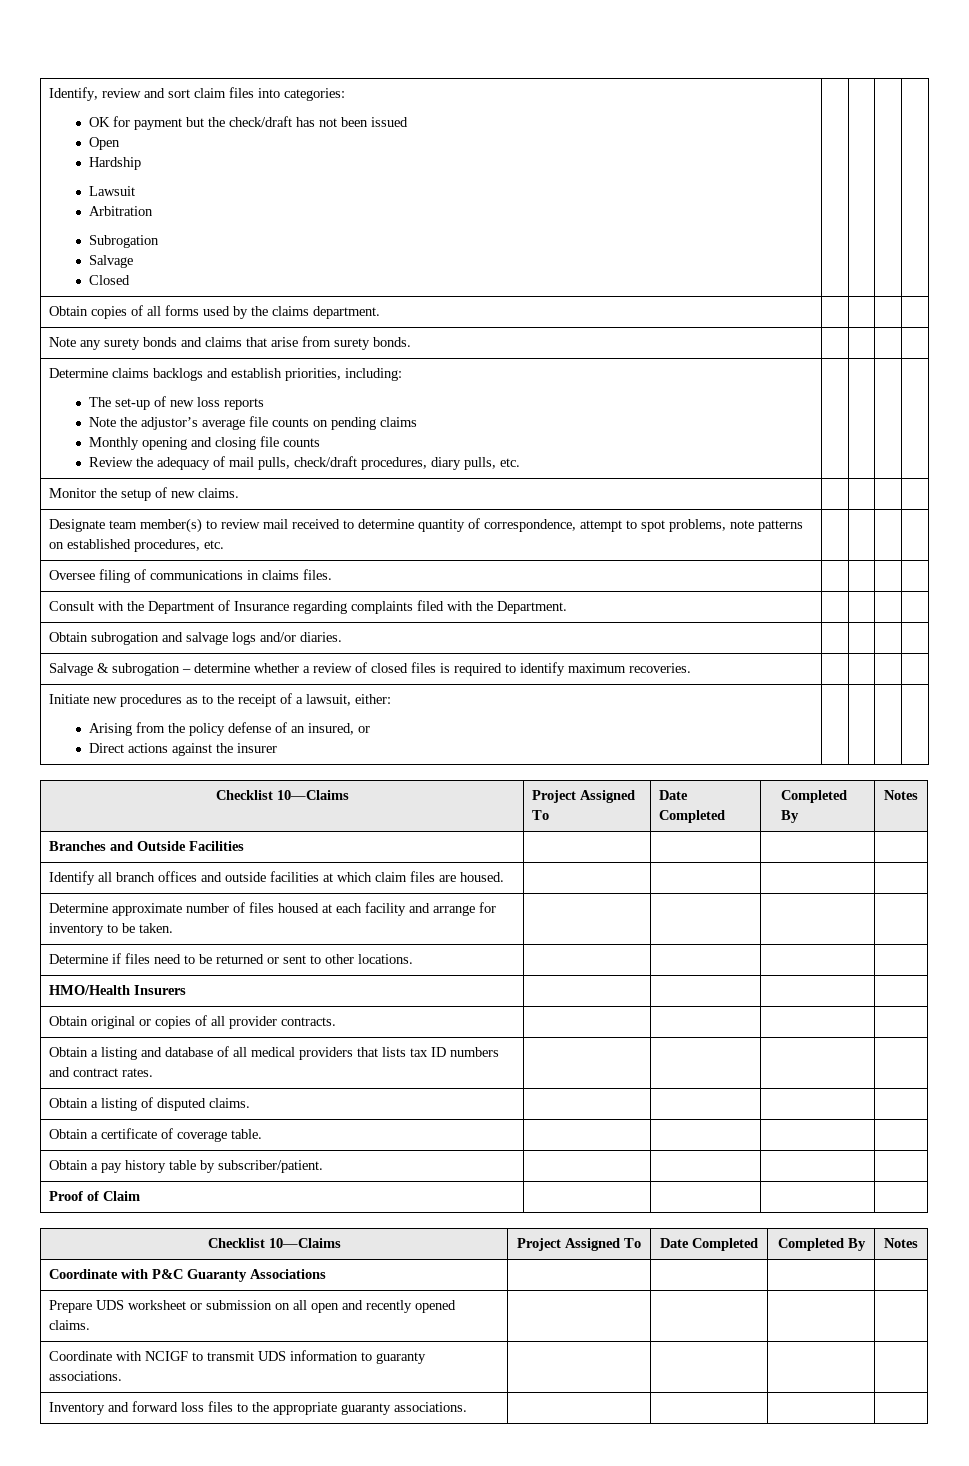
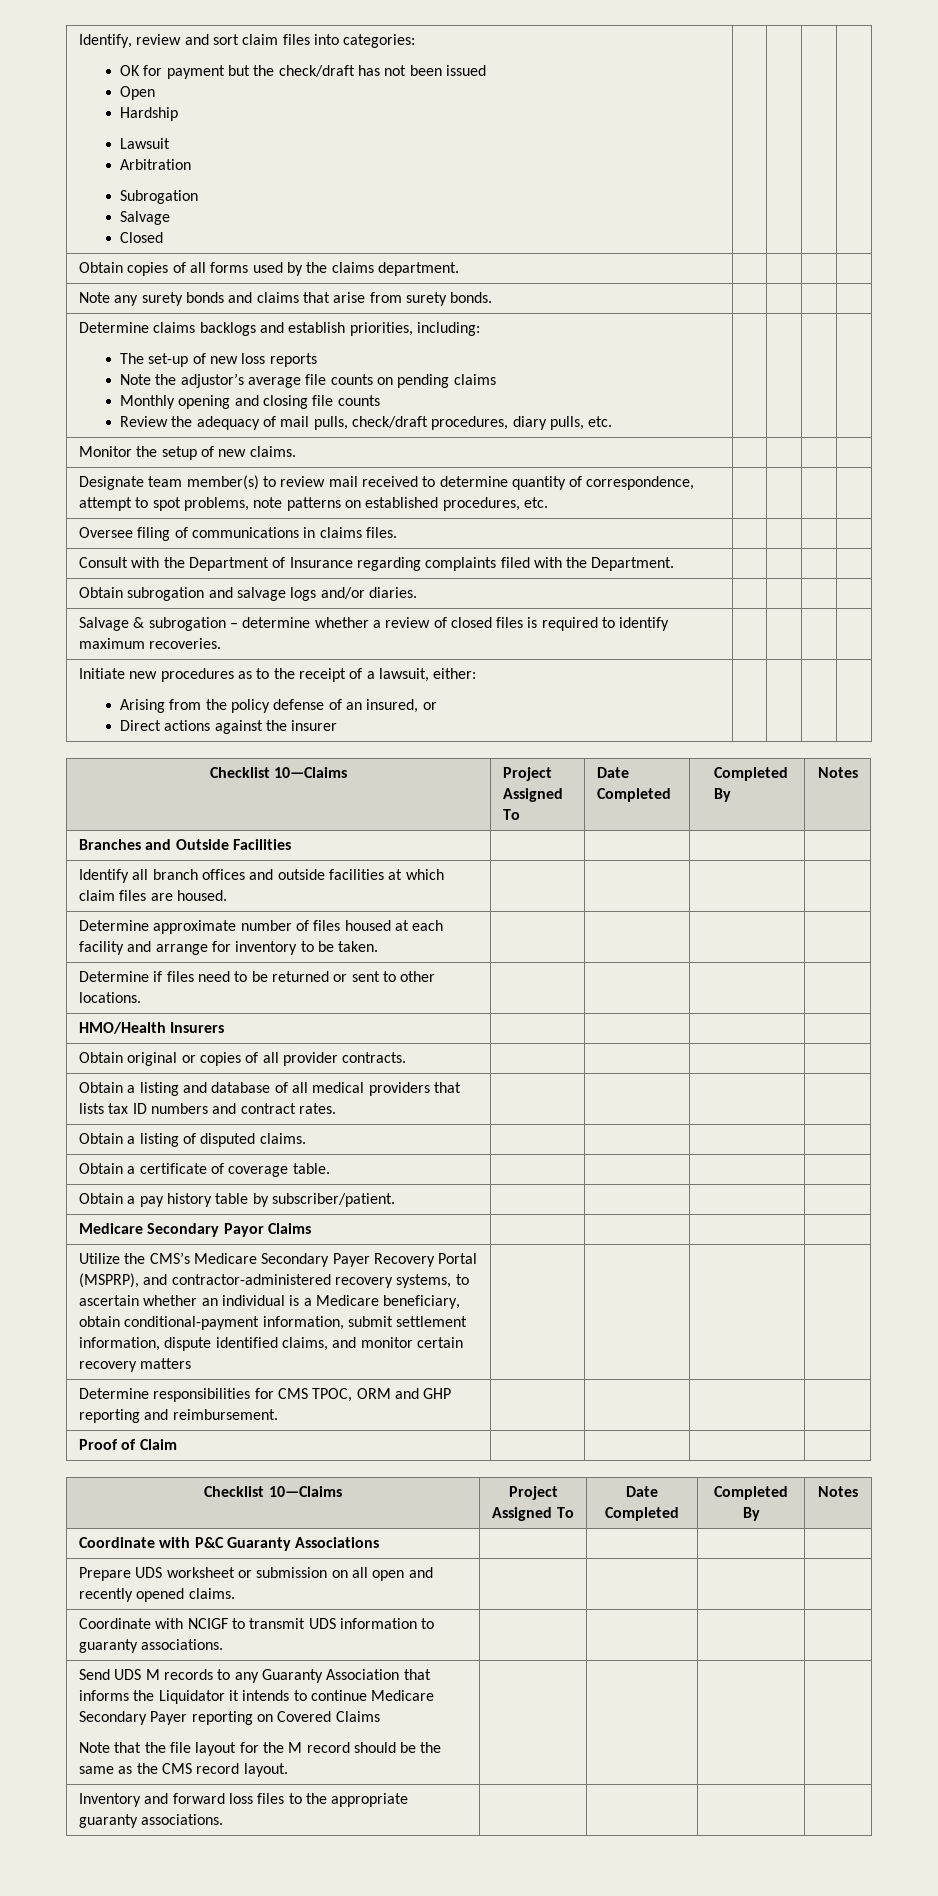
(324, 1166) none -> [78,1223,311,1237] [78,1252,478,1267] [78,1273,469,1288] [78,1295,461,1309] [78,1316,468,1330] [78,1337,463,1351] [78,1358,192,1372] [78,1388,452,1402] [78,1409,278,1423] // Medicare Secondary Payor Claims | | | | // Utilize the CMS’s Medicare Secondary Payer Recovery Portal (MSPRP), and contractor-administered recovery systems, to ascertain whether an individual is a Medicare beneficiary, obtain conditional-payment information, submit settlement information, dispute identified claims, and monitor certain recovery matters | | | | // Determine responsibilities for CMS TPOC, ORM and GHP reporting and reimbursement. | | | |
(123, 1376) none -> [78,1669,431,1683] [78,1690,435,1704] [78,1711,380,1725] [78,1742,442,1756] [78,1763,288,1777] // Send UDS M records to any Guaranty Association that informs the Liquidator it intends to continue Medicare Secondary Payer reporting on Covered Claims // Note that the file layout for the M record should be the same as the CMS record layout. | | | |

